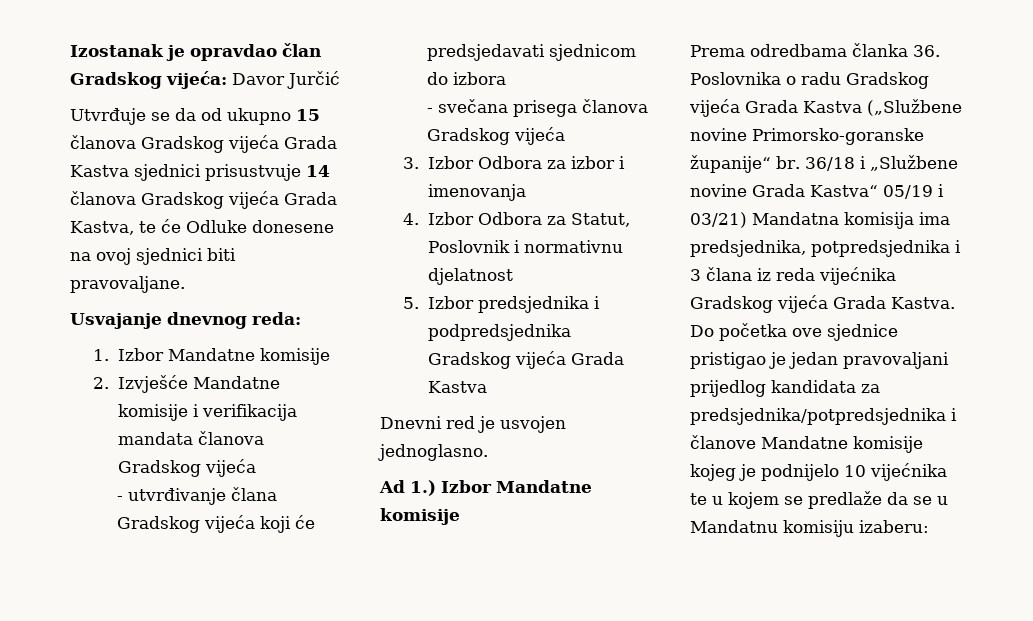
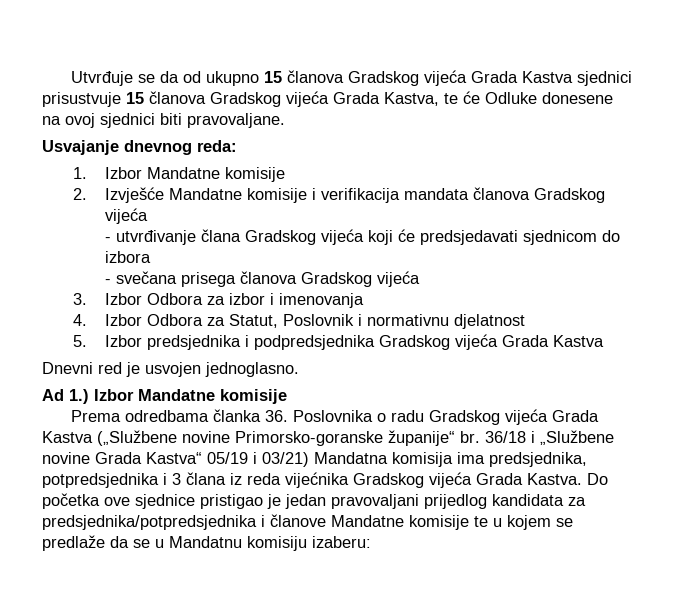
[70,43,321,61] [70,71,340,89] Izostanak je opravdao član Gradskog vijeća: Davor Jurčić // -> (70, 78) none
[306,165,330,177] 14 -> [126,92,144,104] 15
[690,463,947,481] kojeg je podnijelo 10 vijećnika -> (469, 522) none

